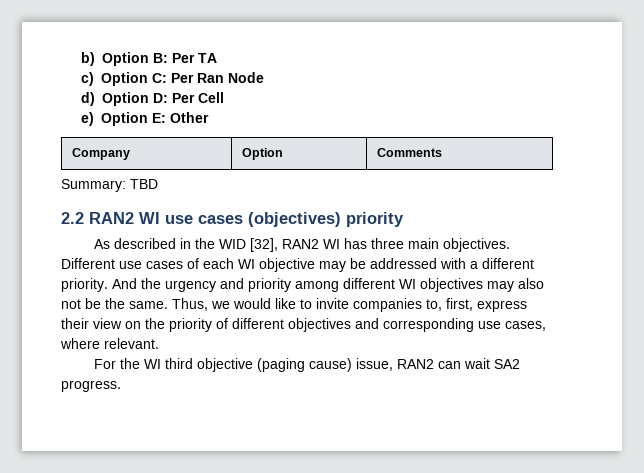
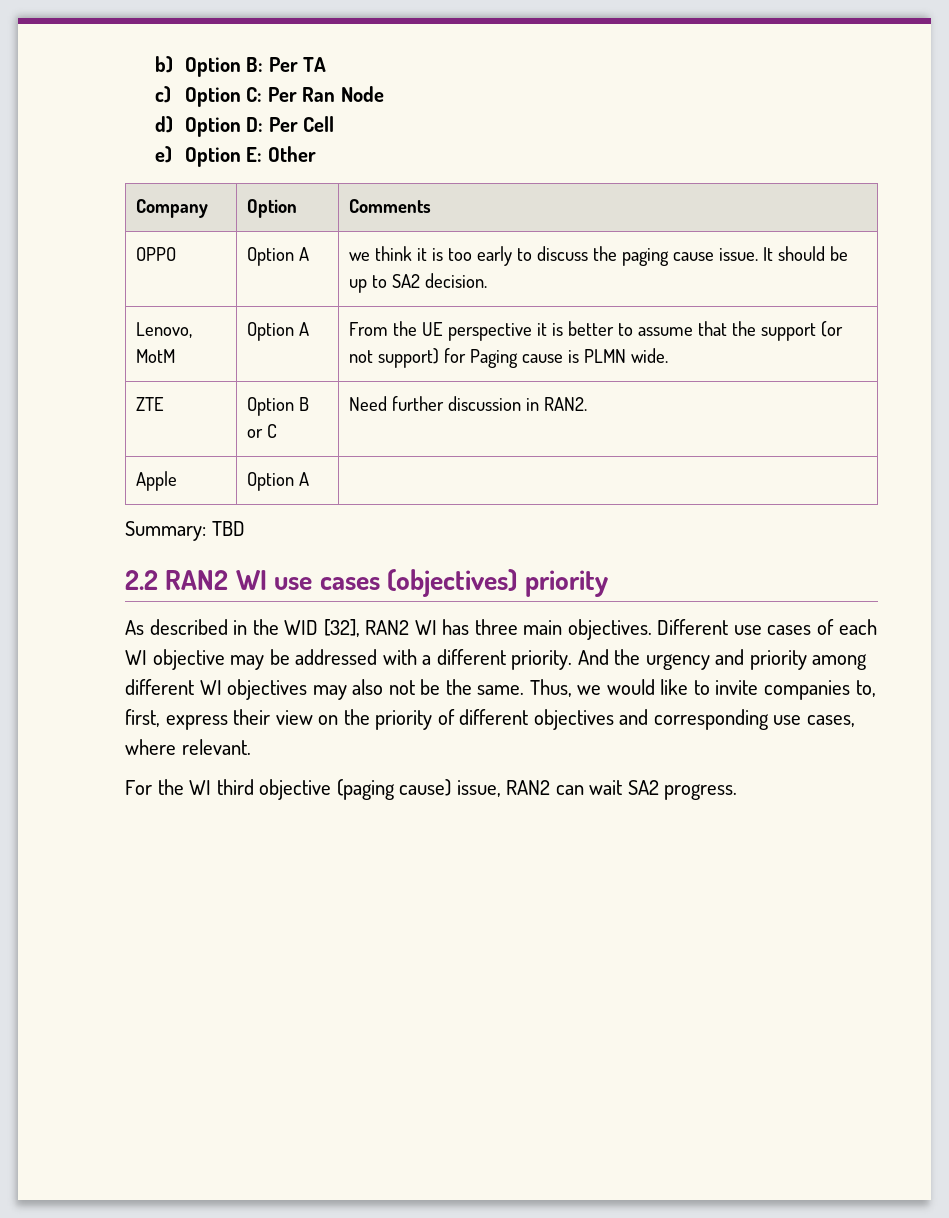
(442, 152) none -> [136,247,177,261] [247,247,310,266] [349,246,849,266] [349,273,488,293] [136,322,193,338] [136,349,176,363] [247,322,310,341] [349,321,844,341] [349,348,669,368] [136,397,165,411] [247,397,310,416] [247,424,278,438] [349,396,588,411] [136,471,178,491] [247,472,310,491] // OPPO | Option A | we think it is too early to discuss the paging cause issue. It should be up to SA2 decision. // Lenovo, MotM | Option A | From the UE perspective it is better to assume that the support (or not support) for Paging cause is PLMN wide. // ZTE | Option B or C | Need further discussion in RAN2. // Apple | Option A |

